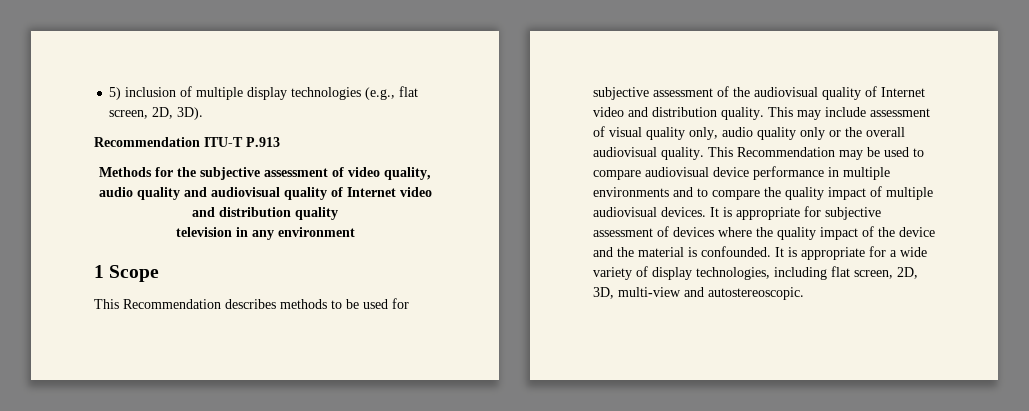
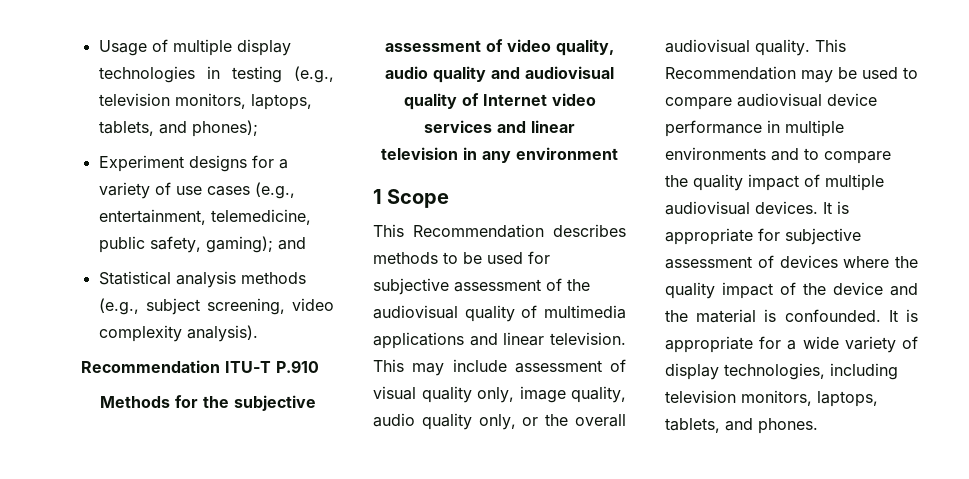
[109,87,177,100] 5) inclusion -> [98,40,147,56] Usage
[365,86,419,100] [109,107,204,120] (e.g., flat screen, 2D, 3D). -> [206,66,334,83] [98,93,312,110] [98,120,258,137] [98,155,288,172] [98,182,295,199] [98,209,311,225] [98,236,306,253] [98,271,306,288] [98,298,334,315] [98,325,258,342] in testing (e.g., television monitors, laptops, tablets, and phones); // Experiment designs for a variety of use cases (e.g., entertainment, telemedicine, public safety, gaming); and // Statistical analysis methods (e.g., subject screening, video complexity analysis).
[246,137,280,147] P.913 -> [276,360,319,373] P.910
[192,207,338,220] and distribution quality -> [424,120,575,133] services and linear
[881,87,925,97] [593,107,764,120] Internet video and distribution quality. -> [544,305,626,319] [373,332,626,349] multimedia applications and linear television.
[722,127,825,140] audio quality only -> [519,386,626,403] [373,413,516,430] image quality, audio quality only,
[831,266,918,279] [593,287,804,300] flat screen, 2D, 3D, multi-view and autostereoscopic. -> [665,390,878,407] [665,418,818,434] television monitors, laptops, tablets, and phones.

